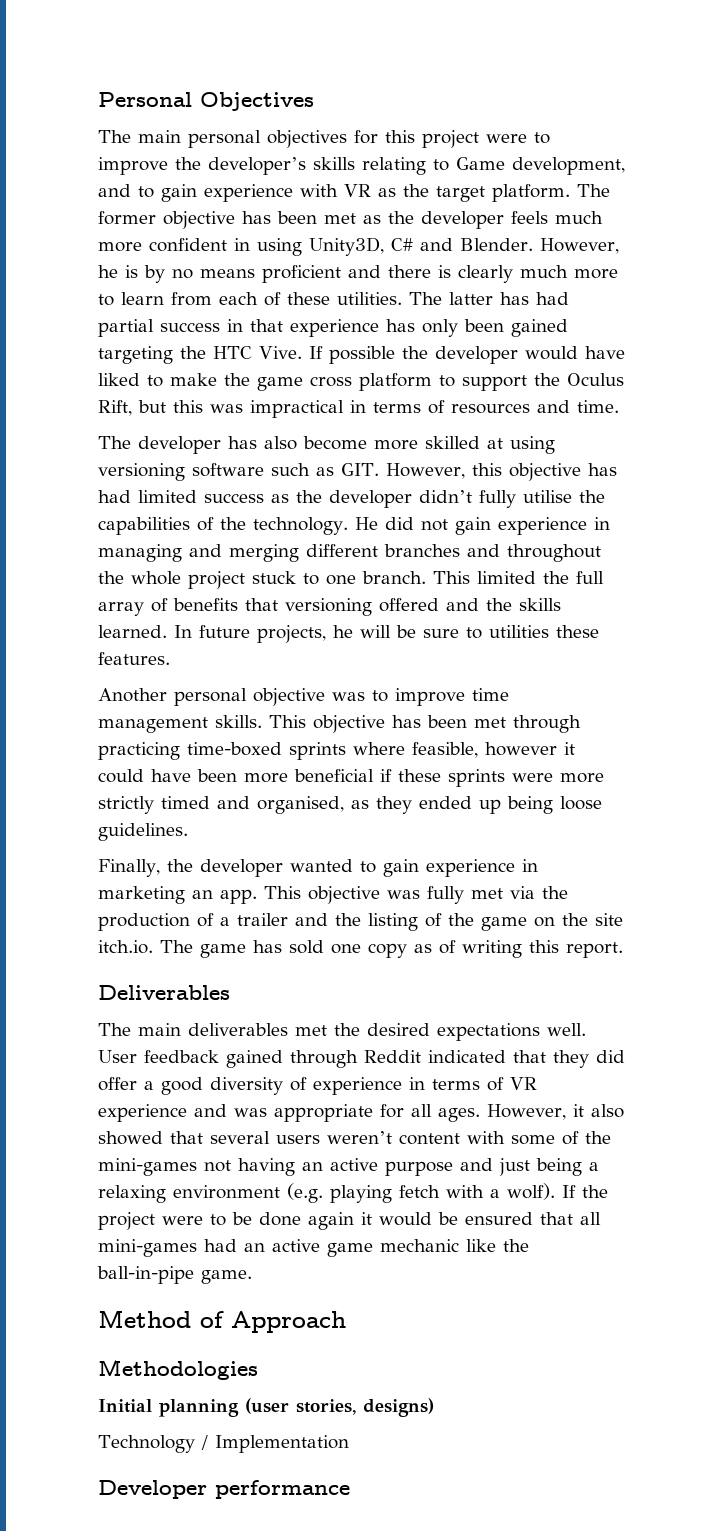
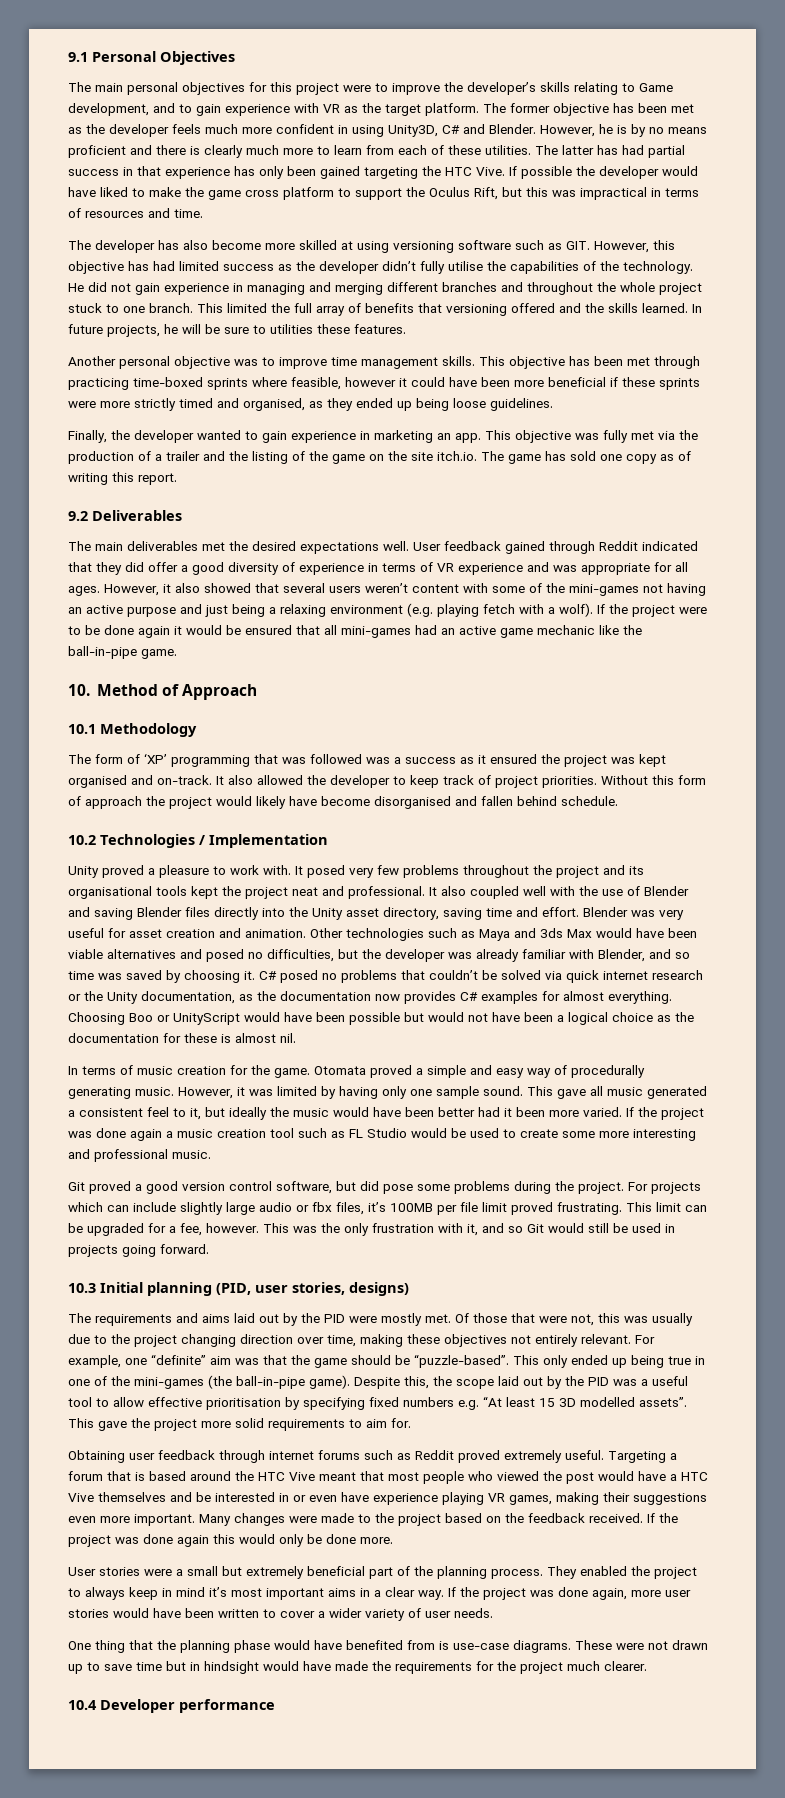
(98, 99) none -> [68,52,88,62] 9.1
(623, 950) none -> [68,511,88,521] 9.2
(252, 1277) none -> [68,684,90,696] 10.
[98,1359,258,1380] [98,1398,434,1417] [98,1435,349,1453] Methodologies // Initial planning (user stories, designs) // Technology / Implementation // -> [68,723,197,737] [68,753,666,767] [68,775,706,788] [68,796,618,809] [68,834,328,848] [68,865,644,878] [68,886,689,899] [68,907,684,920] [68,928,697,941] [68,949,690,962] [68,970,703,983] [68,991,672,1004] [68,1012,694,1025] [68,1033,296,1043] [68,1065,645,1078] [68,1086,707,1099] [68,1107,704,1120] [68,1128,696,1141] [68,1149,211,1162] [68,1181,701,1194] [68,1202,707,1215] [68,1223,675,1236] [68,1244,209,1257] [68,1282,409,1296] [68,1313,693,1326] [68,1334,655,1347] [68,1354,705,1368] [68,1375,688,1389] [68,1396,687,1410] [68,1418,411,1431] [68,1450,677,1463] [68,1471,708,1484] [68,1492,707,1505] [68,1513,678,1526] [68,1534,393,1547] [68,1566,697,1579] [68,1587,691,1600] [68,1608,493,1621] [68,1640,708,1653] [68,1661,647,1674] [68,1700,97,1710] 10.1 Methodology // The form of ‘XP’ programming that was followed was a success as it ensured the project was kept organised and on-track. It also allowed the developer to keep track of project priorities. Without this form of approach the project would likely have become disorganised and fallen behind schedule. // 10.2 Technologies / Implementation // Unity proved a pleasure to work with. It posed very few problems throughout the project and its organisational tools kept the project neat and professional. It also coupled well with the use of Blender and saving Blender files directly into the Unity asset directory, saving time and effort. Blender was very useful for asset creation and animation. Other technologies such as Maya and 3ds Max would have been viable alternatives and posed no difficulties, but the developer was already familiar with Blender, and so time was saved by choosing it. C# posed no problems that couldn’t be solved via quick internet research or the Unity documentation, as the documentation now provides C# examples for almost everything. Choosing Boo or UnityScript would have been possible but would not have been a logical choice as the documentation for these is almost nil. // In terms of music creation for the game. Otomata proved a simple and easy way of procedurally generating music. However, it was limited by having only one sample sound. This gave all music generated a consistent feel to it, but ideally the music would have been better had it been more varied. If the project was done again a music creation tool such as FL Studio would be used to create some more interesting and professional music. // Git proved a good version control software, but did pose some problems during the project. For projects which can include slightly large audio or fbx files, it’s 100MB per file limit proved frustrating. This limit can be upgraded for a fee, however. This was the only frustration with it, and so Git would still be used in projects going forward. // 10.3 Initial planning (PID, user stories, designs) // The requirements and aims laid out by the PID were mostly met. Of those that were not, this was usually due to the project changing direction over time, making these objectives not entirely relevant. For example, one “definite” aim was that the game should be “puzzle-based”. This only ended up being true in one of the mini-games (the ball-in-pipe game). Despite this, the scope laid out by the PID was a useful tool to allow effective prioritisation by specifying fixed numbers e.g. “At least 15 3D modelled assets”. This gave the project more solid requirements to aim for. // Obtaining user feedback through internet forums such as Reddit proved extremely useful. Targeting a forum that is based around the HTC Vive meant that most people who viewed the post would have a HTC Vive themselves and be interested in or even have experience playing VR games, making their suggestions even more important. Many changes were made to the project based on the feedback received. If the project was done again this would only be done more. // User stories were a small but extremely beneficial part of the planning process. They enabled the project to always keep in mind it’s most important aims in a clear way. If the project was done again, more user stories would have been written to cover a wider variety of user needs. // One thing that the planning phase would have benefited from is use-case diagrams. These were not drawn up to save time but in hindsight would have made the requirements for the project much clearer. // 10.4

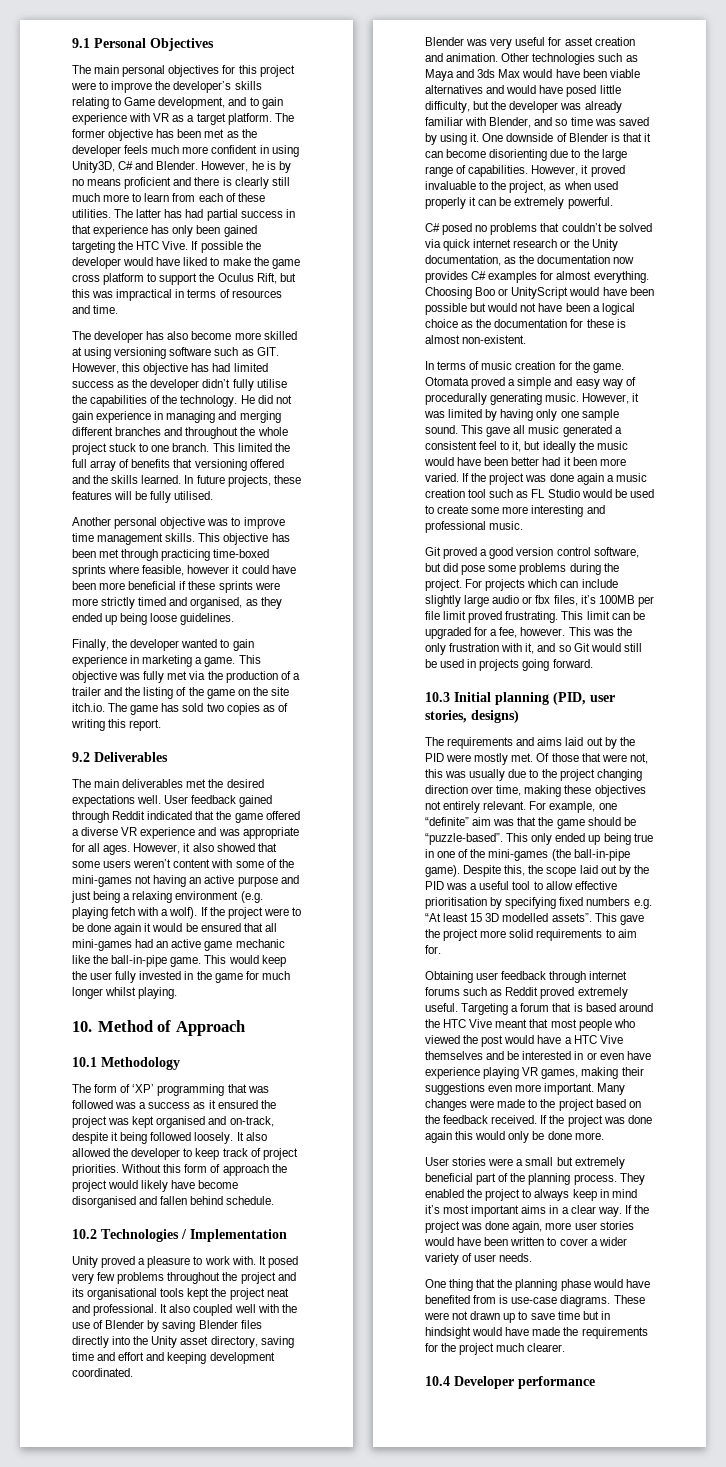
[362,103,381,113] the -> [187,115,195,122] a
(243, 151) none -> [271,177,290,186] still
[164,324,406,334] he will be sure to utilities these features. -> [273,475,301,484] [72,491,214,503] these features will be fully utilised.
[437,433,481,443] an app. -> [195,657,236,667] a game.
[600,454,657,464] one copy -> [206,703,260,715] two copies
[96,562,433,575] they did offer a good diversity of experience in terms of -> [216,811,300,823] [72,827,119,836] the game offered a diverse
[283,583,325,593] several -> [72,861,100,868] some
(177, 654) none -> [204,955,286,967] [72,971,290,983] [72,987,178,999] This would keep the user fully invested in the game for much longer whilst playing.
[157,775,212,785] on-track. -> [229,1116,274,1127] [72,1132,234,1144] on-track, despite it being followed loosely.
[68,907,90,917] and -> [147,1320,160,1332] by
[542,907,579,917] effort. -> [118,1352,275,1364] [72,1368,133,1377] effort and keeping development coordinated. //
[206,949,334,962] posed no difficulties, -> [506,85,621,97] [425,101,470,113] would have posed little difficulty,
[184,970,255,983] choosing it. -> [440,133,651,145] [425,149,627,161] [425,165,625,177] [425,181,618,193] [425,197,613,209] using it. One downside of Blender is that it can become disorienting due to the large range of capabilities. However, it proved invaluable to the project, as when used properly it can be extremely powerful. //
[280,1033,296,1043] nil. -> [462,335,527,344] non-existent.

